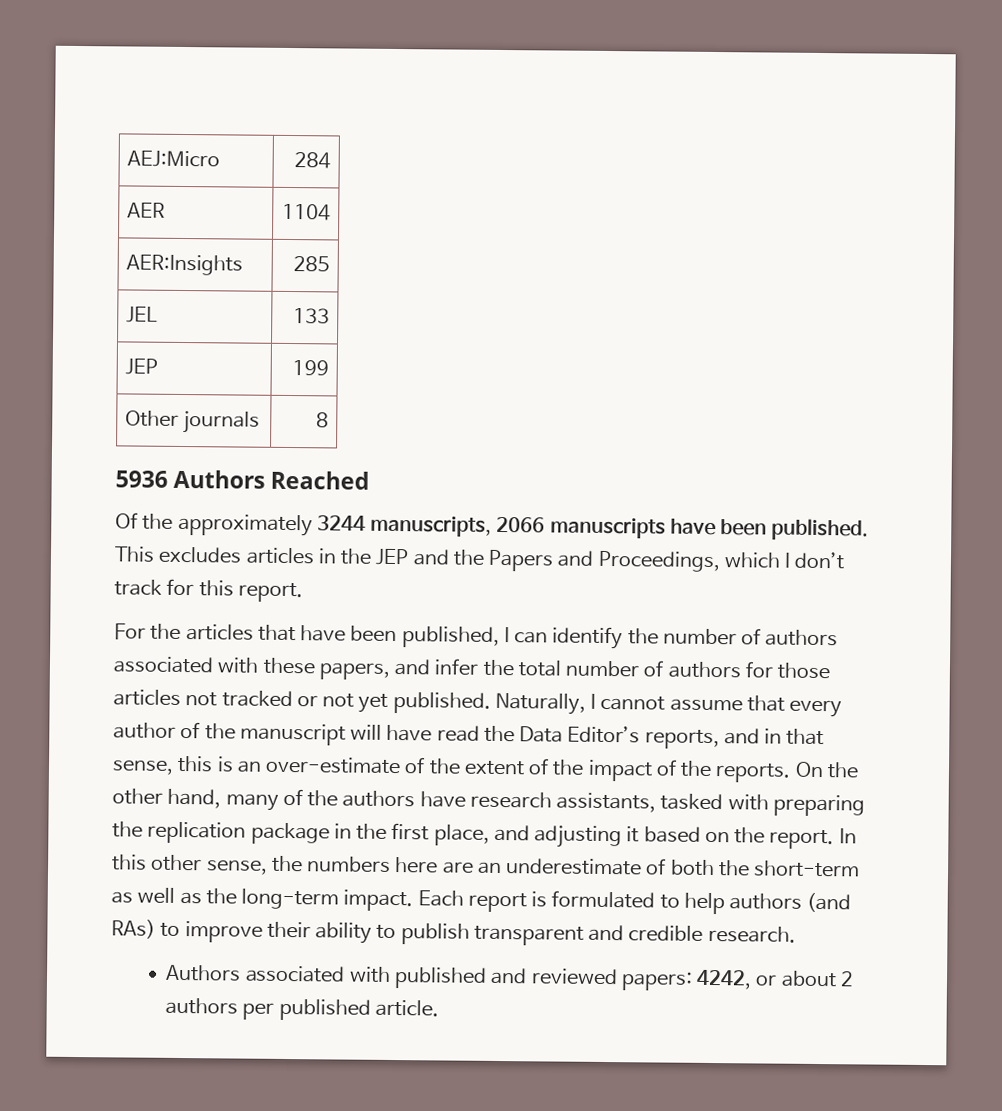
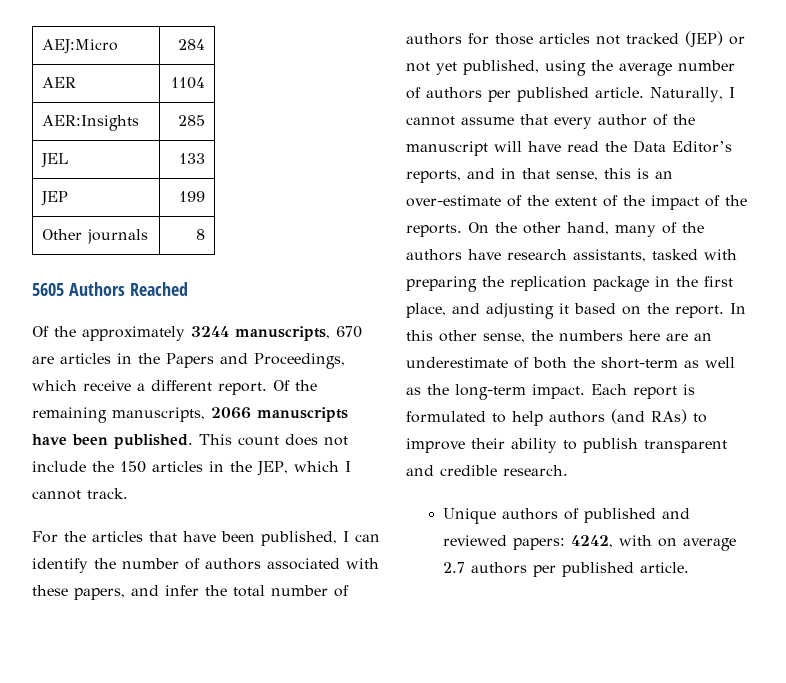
[115,470,168,488] 5936 -> [32,283,64,296] 5605
(493, 526) none -> [336,326,362,338] [32,353,345,369] [32,380,317,395] [32,407,205,423] 670 are articles in the Papers and Proceedings, which receive a different report. Of the remaining manuscripts,
[158,546,846,573] [114,578,303,603] excludes articles in the JEP and the Papers and Proceedings, which I don’t track for this report. -> [238,434,348,446] [32,461,351,476] [32,488,128,500] count does not include the 150 articles in the JEP, which I cannot track.
(293, 699) none -> [685,31,723,48] (JEP)
[392,691,491,714] published. -> [463,60,735,76] [406,87,644,102] published, using the average number of authors per published article.
[165,964,391,983] Authors associated with -> [443,508,580,524] Unique authors of
[755,970,854,988] or about 2 -> [619,535,737,551] [443,562,466,573] with on average 2.7

